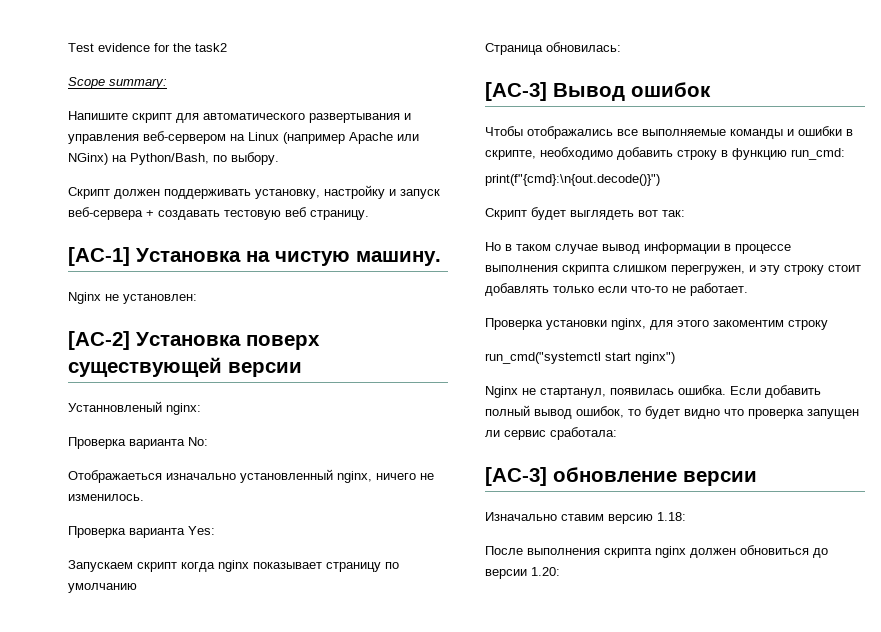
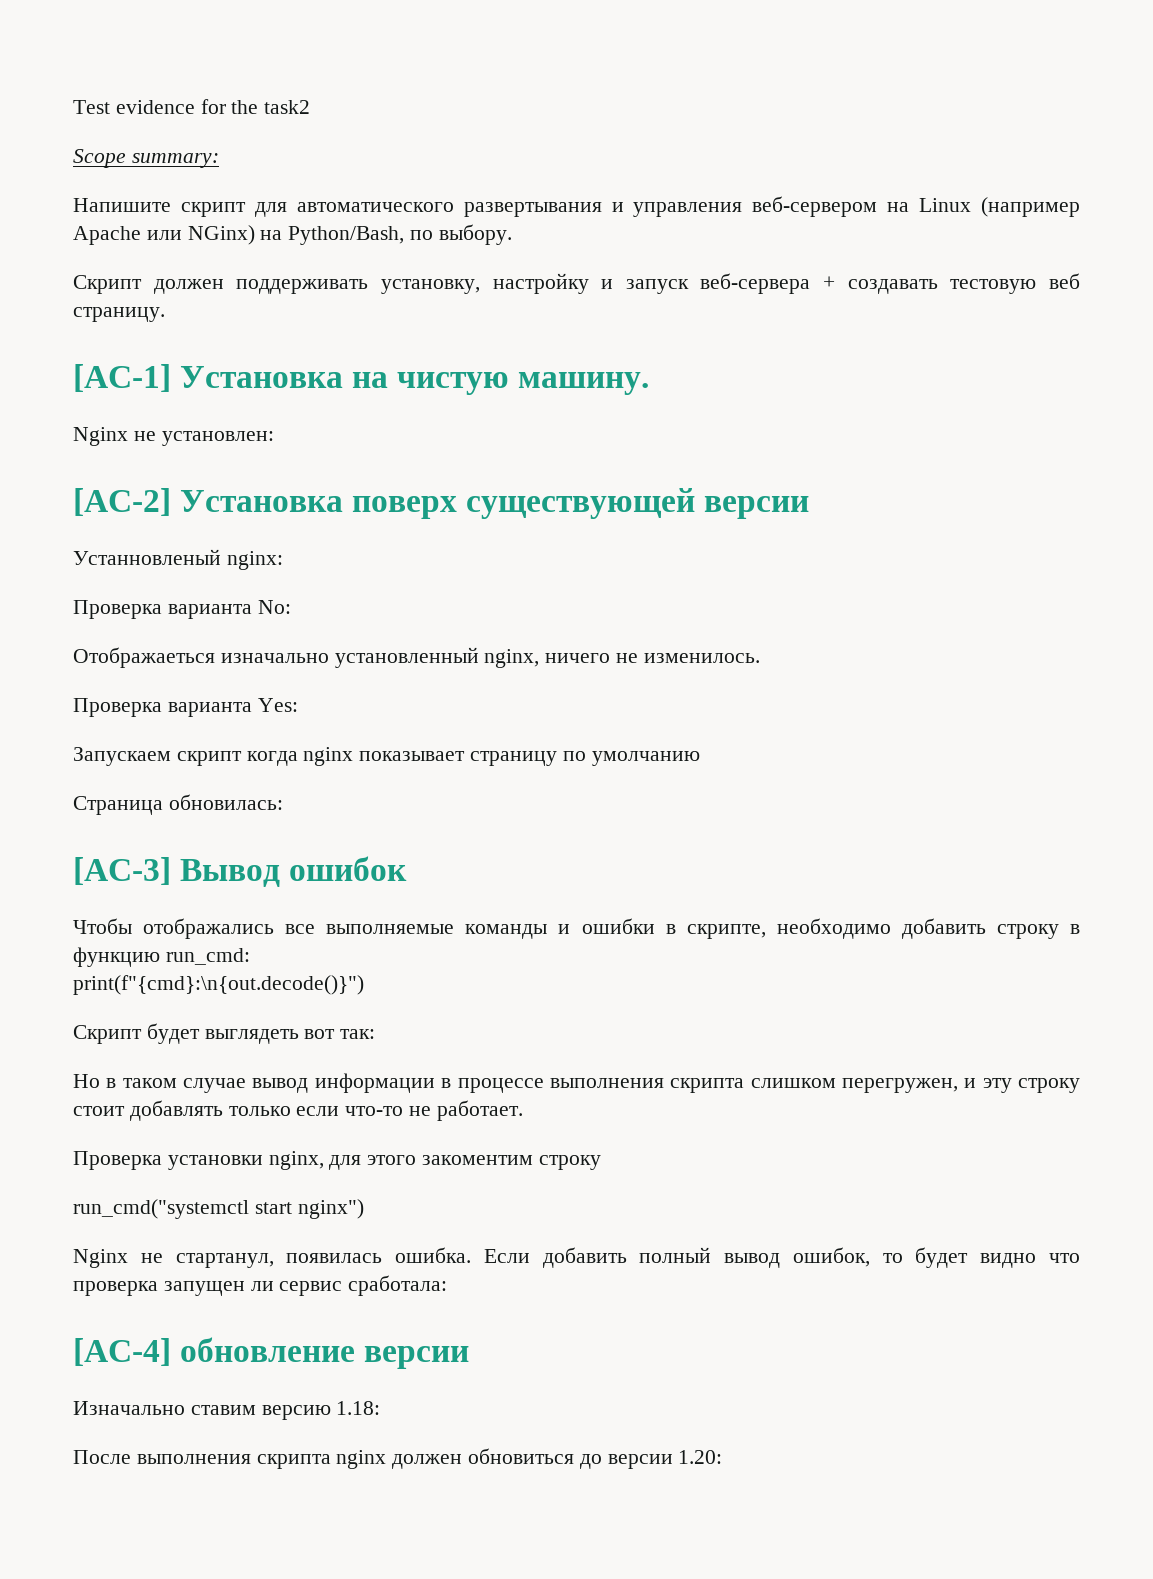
[485,467,547,486] [AC-3] -> [73,1338,171,1366] [AC-4]

